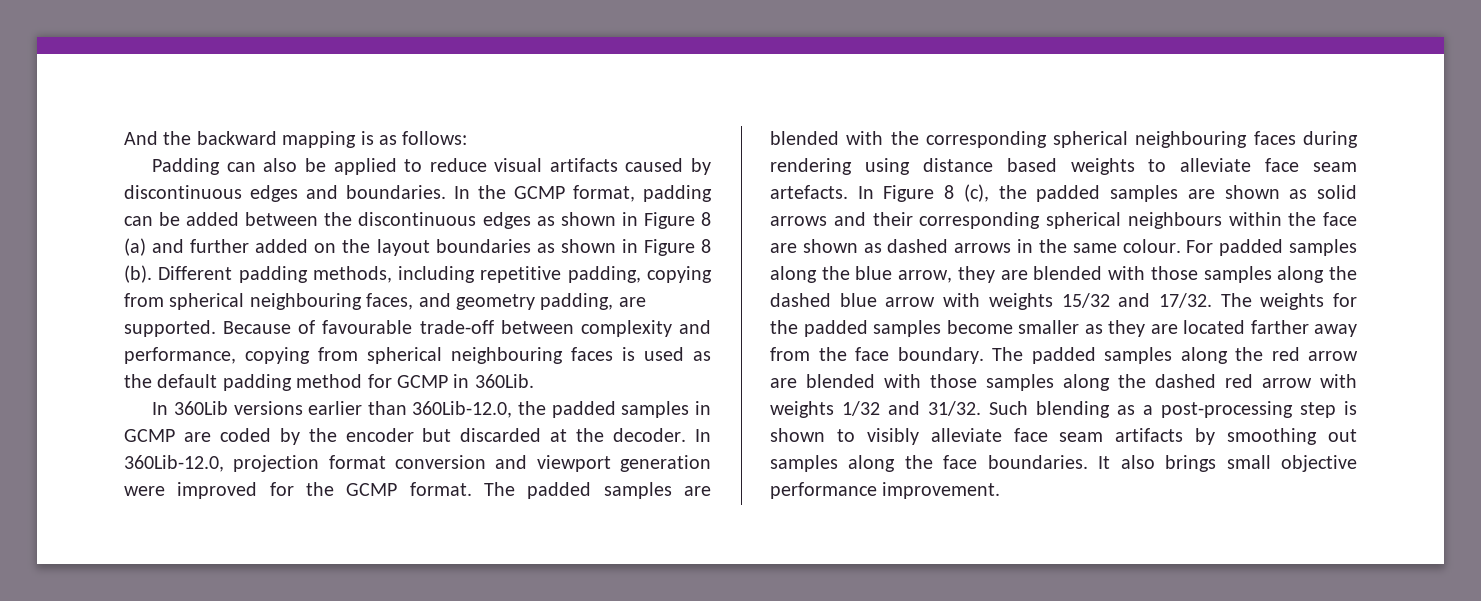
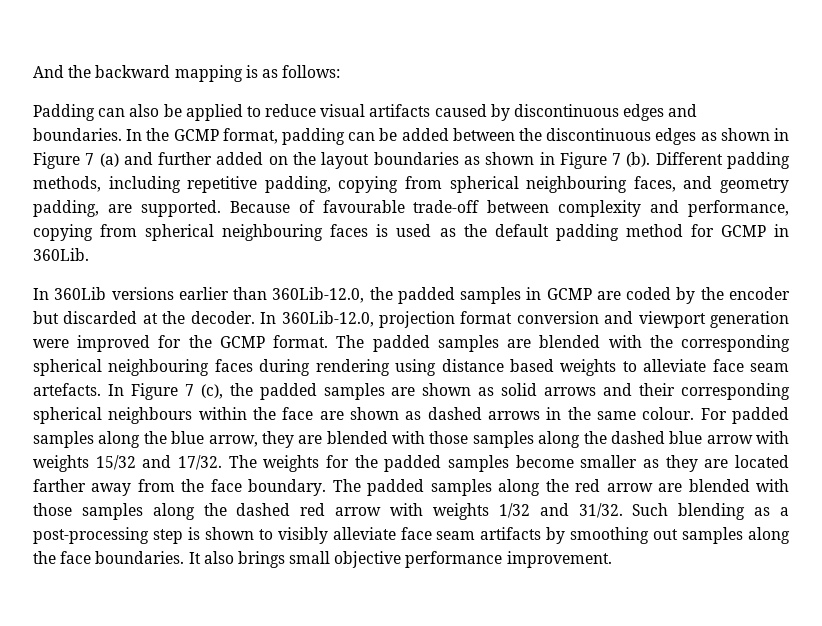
[701,212,712,226] 8 -> [85,153,95,165] 7
[701,239,711,253] 8 -> [612,153,622,165] 7
[944,185,955,199] 8 -> [184,384,194,396] 7

